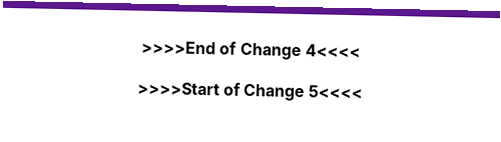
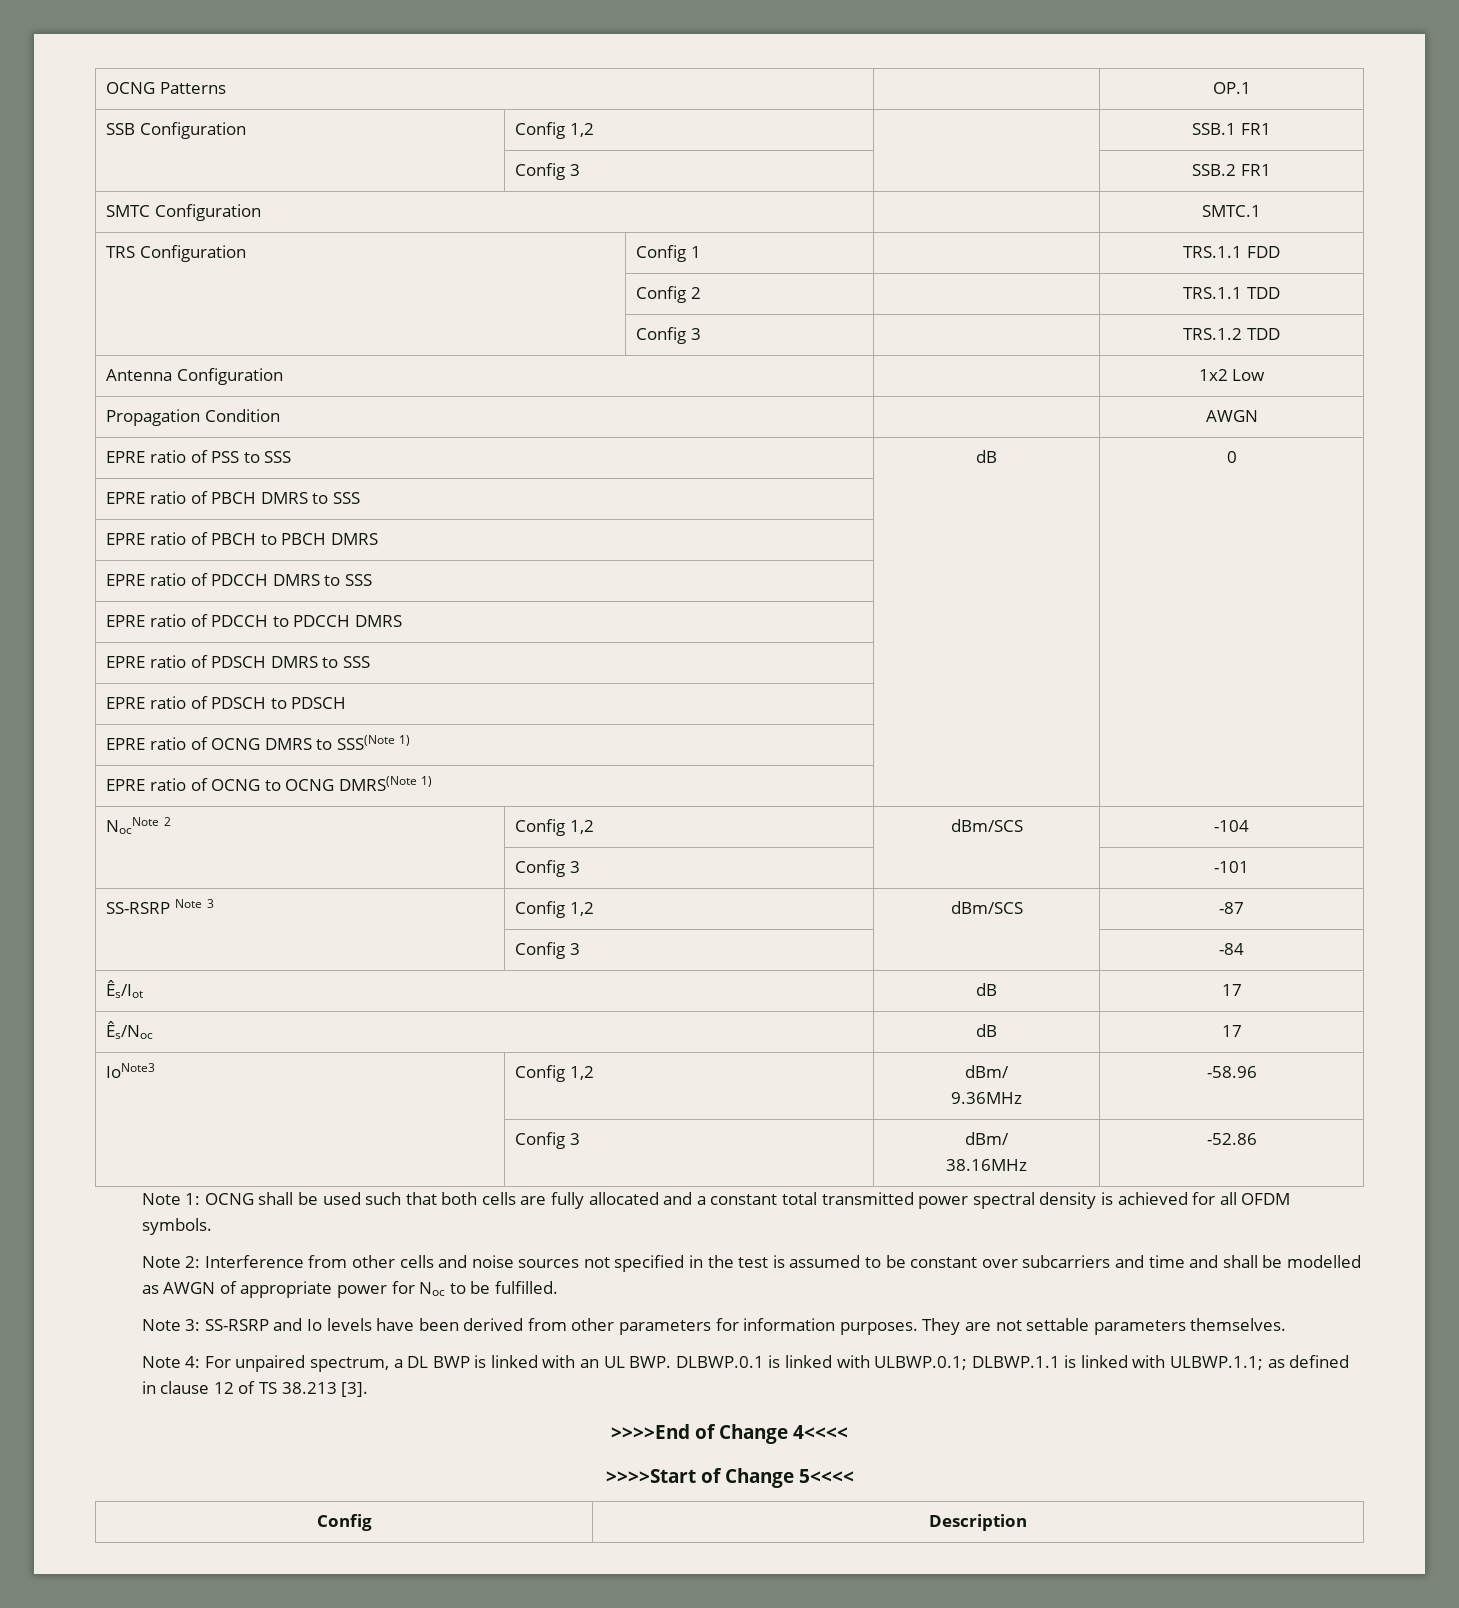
(141, 47) none -> [106,82,226,94] [1212,82,1251,94] [106,122,246,139] [515,122,594,139] [1192,123,1271,135] [515,163,580,180] [1192,164,1271,176] [106,204,261,221] [1202,205,1261,217] [106,245,246,262] [636,245,701,262] [1183,246,1280,258] [636,286,701,303] [1183,287,1280,299] [636,327,701,344] [1183,328,1280,340] [106,368,283,385] [1198,369,1266,381] [106,409,280,426] [1205,410,1258,422] [106,450,292,463] [976,450,997,463] [1226,451,1237,463] [106,491,360,504] [106,532,378,545] [106,573,372,586] [106,614,402,627] [106,655,370,668] [106,696,347,709] [106,735,411,750] [106,776,433,791] [106,817,171,834] [515,819,594,836] [950,819,1023,832] [1214,820,1249,832] [515,860,580,877] [1214,861,1249,873] [106,899,214,914] [515,901,594,918] [950,901,1023,914] [1219,902,1244,914] [515,942,580,959] [1219,943,1244,955] [106,980,144,998] [976,983,997,996] [1221,984,1242,996] [106,1021,154,1039] [976,1024,997,1037] [1221,1025,1242,1037] [106,1063,156,1078] [515,1065,594,1082] [965,1065,1009,1078] [951,1092,1022,1104] [1206,1066,1257,1078] [515,1132,580,1149] [965,1132,1009,1145] [946,1159,1027,1171] [1206,1133,1257,1145] [141,1192,1291,1209] [141,1218,212,1235] [141,1255,1361,1272] [141,1281,558,1298] [141,1318,1287,1335] [141,1355,1350,1372] [141,1381,369,1397] OCNG Patterns | | OP.1 // SSB Configuration | Config 1,2 | | SSB.1 FR1 // | Config 3 | | SSB.2 FR1 // SMTC Configuration | | SMTC.1 // TRS Configuration | Config 1 | | TRS.1.1 FDD // | Config 2 | | TRS.1.1 TDD // | Config 3 | | TRS.1.2 TDD // Antenna Configuration | | 1x2 Low // Propagation Condition | | AWGN // EPRE ratio of PSS to SSS | dB | 0 // EPRE ratio of PBCH DMRS to SSS | | // EPRE ratio of PBCH to PBCH DMRS | | // EPRE ratio of PDCCH DMRS to SSS | | // EPRE ratio of PDCCH to PDCCH DMRS | | // EPRE ratio of PDSCH DMRS to SSS | | // EPRE ratio of PDSCH to PDSCH | | // EPRE ratio of OCNG DMRS to SSS(Note 1) | | // EPRE ratio of OCNG to OCNG DMRS(Note 1) | | // NocNote 2 | Config 1,2 | dBm/SCS | -104 // | Config 3 | | -101 // SS-RSRP Note 3 | Config 1,2 | dBm/SCS | -87 // | Config 3 | | -84 // Ês/Iot | dB | 17 // Ês/Noc | dB | 17 // IoNote3 | Config 1,2 | dBm/ // 9.36MHz | -58.96 // | Config 3 | dBm/ // 38.16MHz | -52.86 // Note 1: OCNG shall be used such that both cells are fully allocated and a constant total transmitted power spectral density is achieved for all OFDM symbols. // Note 2: Interference from other cells and noise sources not specified in the test is assumed to be constant over subcarriers and time and shall be modelled as AWGN of appropriate power for Noc to be fulfilled. // Note 3: SS-RSRP and Io levels have been derived from other parameters for information purposes. They are not settable parameters themselves. // Note 4: For unpaired spectrum, a DL BWP is linked with an UL BWP. DLBWP.0.1 is linked with ULBWP.0.1; DLBWP.1.1 is linked with ULBWP.1.1; as defined in clause 12 of TS 38.213 [3]. //
(364, 92) none -> [316,1514,372,1531] [929,1514,1027,1531] // Config | Description

